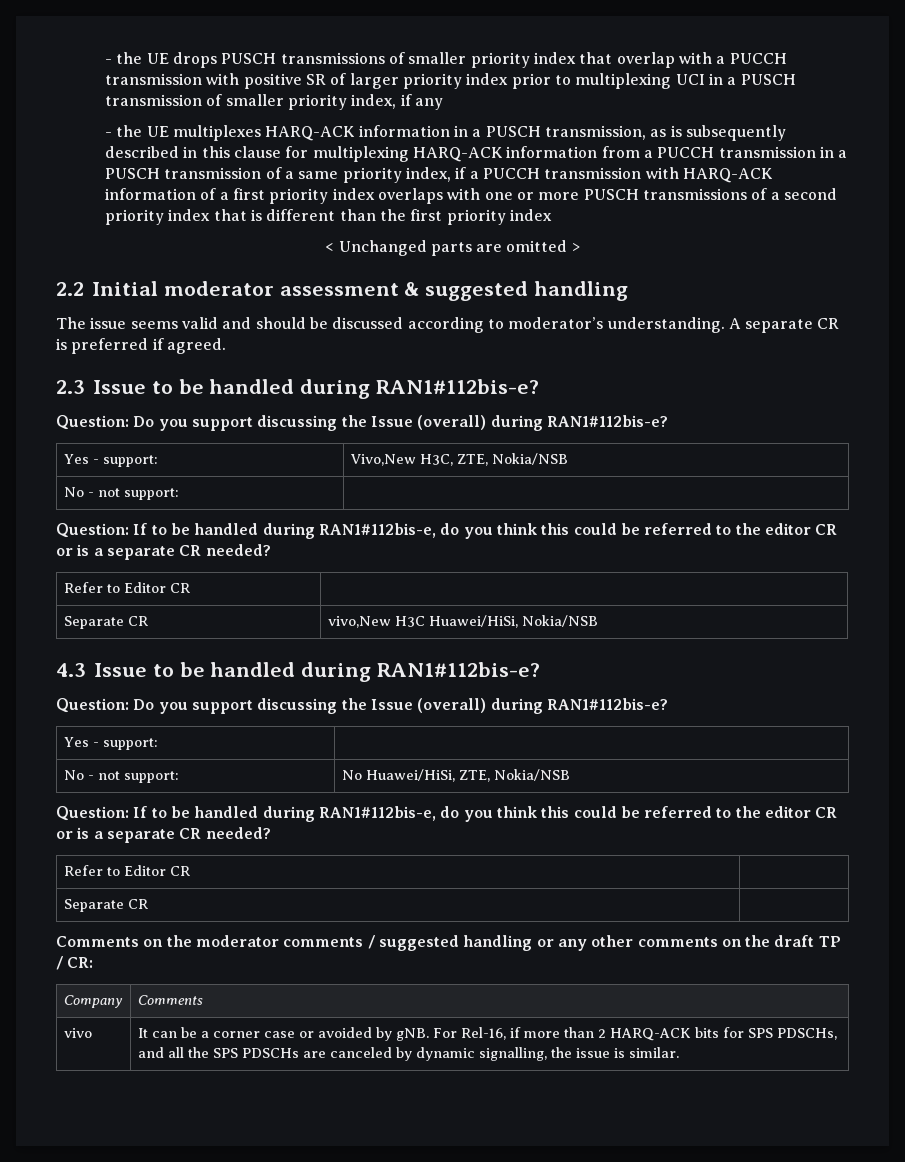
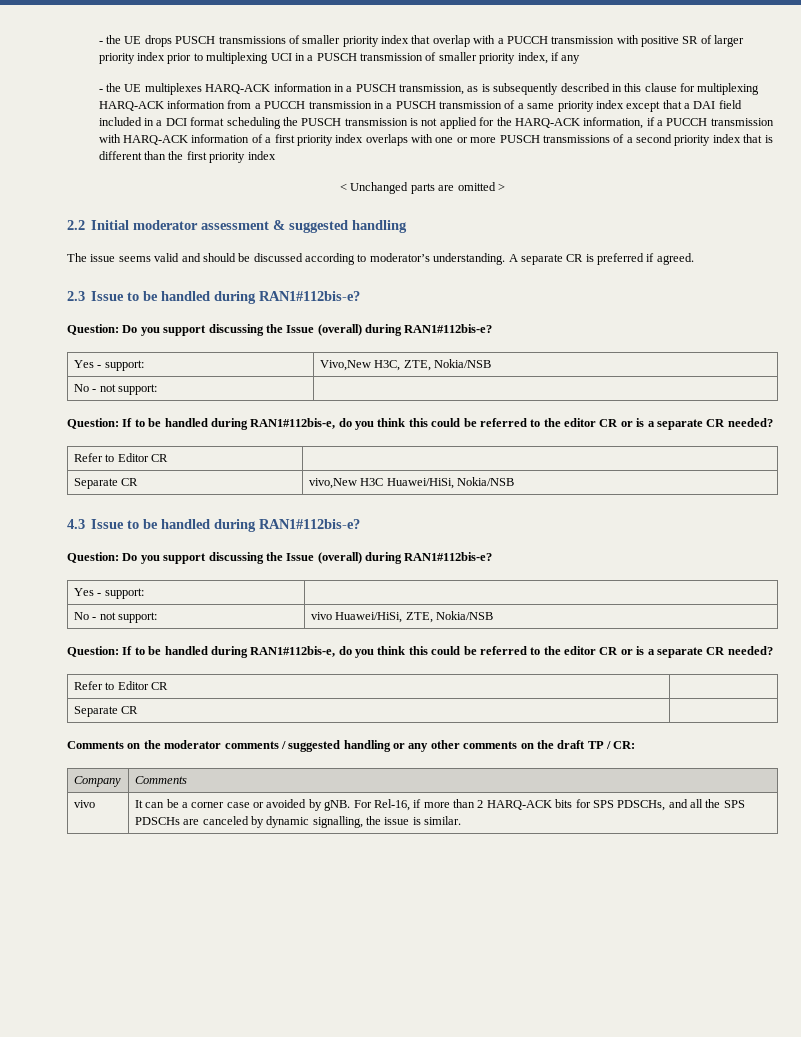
[405,167,451,182] index, -> [595,100,742,112] [98,117,644,129] index except that a DAI field included in a DCI format scheduling the PUSCH transmission is not applied for the HARQ-ACK information,
[341,770,362,780] No -> [310,612,332,620] vivo

